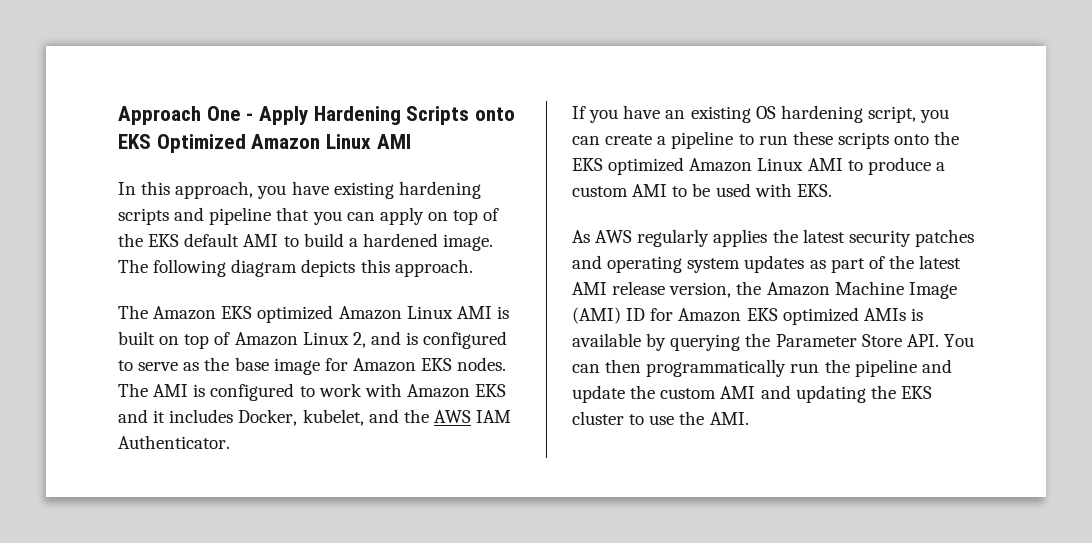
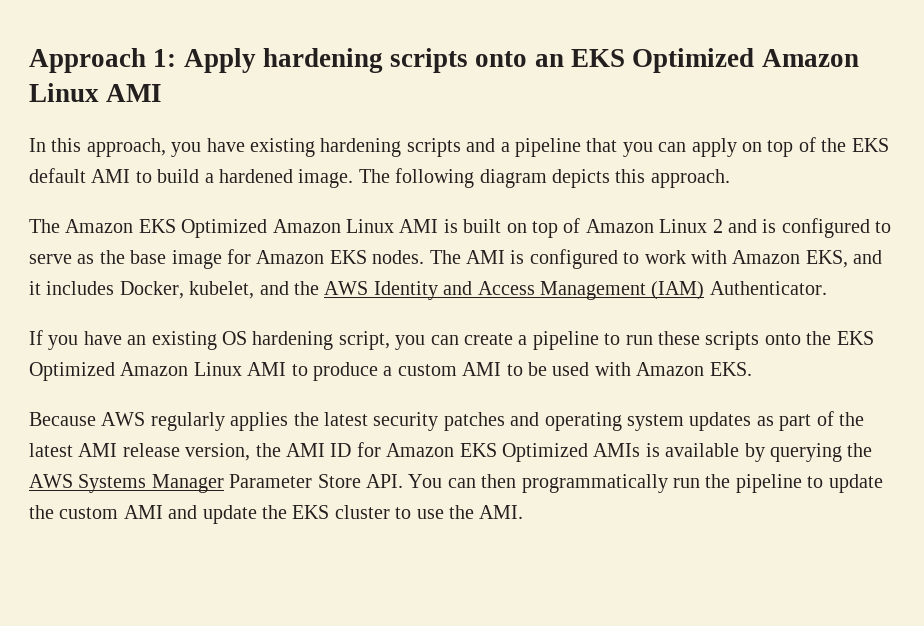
[206,106,516,125] One - Apply Hardening Scripts onto -> [153,48,564,73] 1: Apply hardening scripts onto an
(205, 214) none -> [500,142,510,152] a
[257,305,334,323] optimized -> [181,219,268,238] Optimized
[352,332,366,348] 2, -> [712,219,723,233] 2
[475,384,507,397] EKS -> [805,250,848,268] EKS,
[476,410,512,423] IAM -> [373,281,705,300] Identity and Access Management (IAM)
[608,157,685,175] optimized -> [29,362,115,381] Optimized
(792, 190) none -> [636,362,705,376] Amazon
[572,230,590,243] As -> [29,412,96,426] Because
[766,281,957,299] [572,307,621,324] Amazon Machine Image (AMI) -> [286,443,325,457] AMI
[782,307,859,325] optimized -> [501,443,588,462] Optimized
(771, 340) none -> [29,474,224,493] AWS Systems Manager
[921,359,952,373] and -> [807,476,824,488] to
[795,385,866,403] updating -> [202,505,257,524] update

